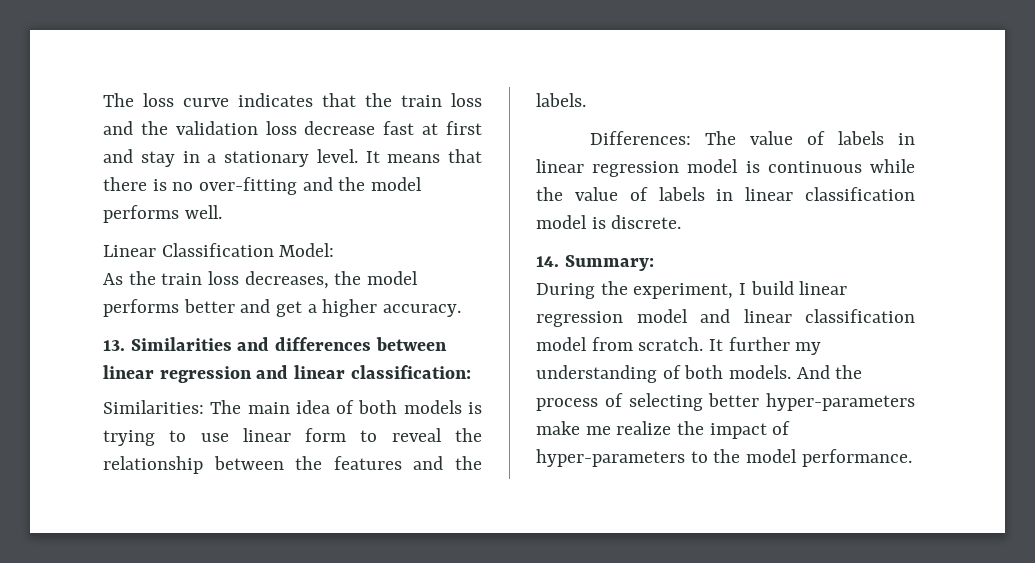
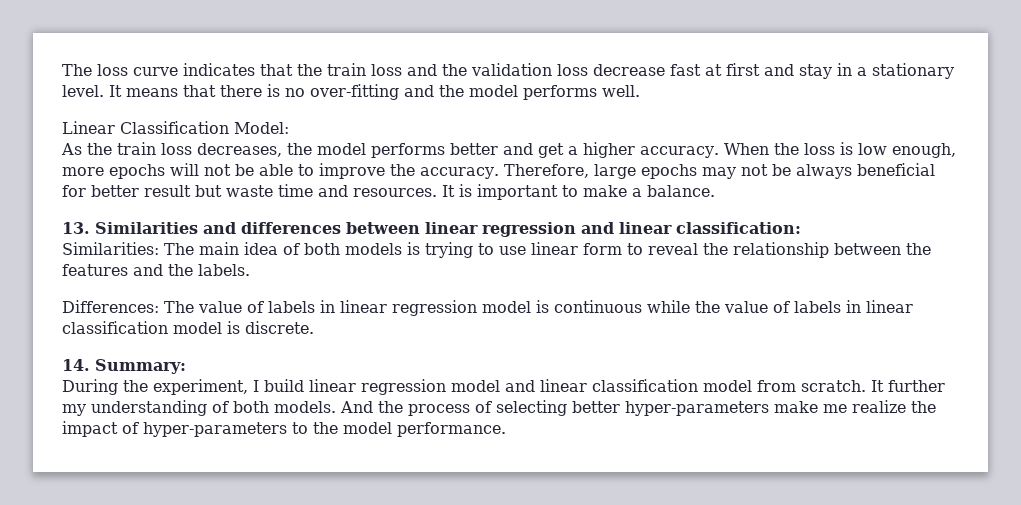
(462, 310) none -> [723,142,956,158] [62,163,935,179] [62,184,715,200] When the loss is low enough, more epochs will not be able to improve the accuracy. Therefore, large epochs may not be always beneficial for better result but waste time and resources. It is important to make a balance.

